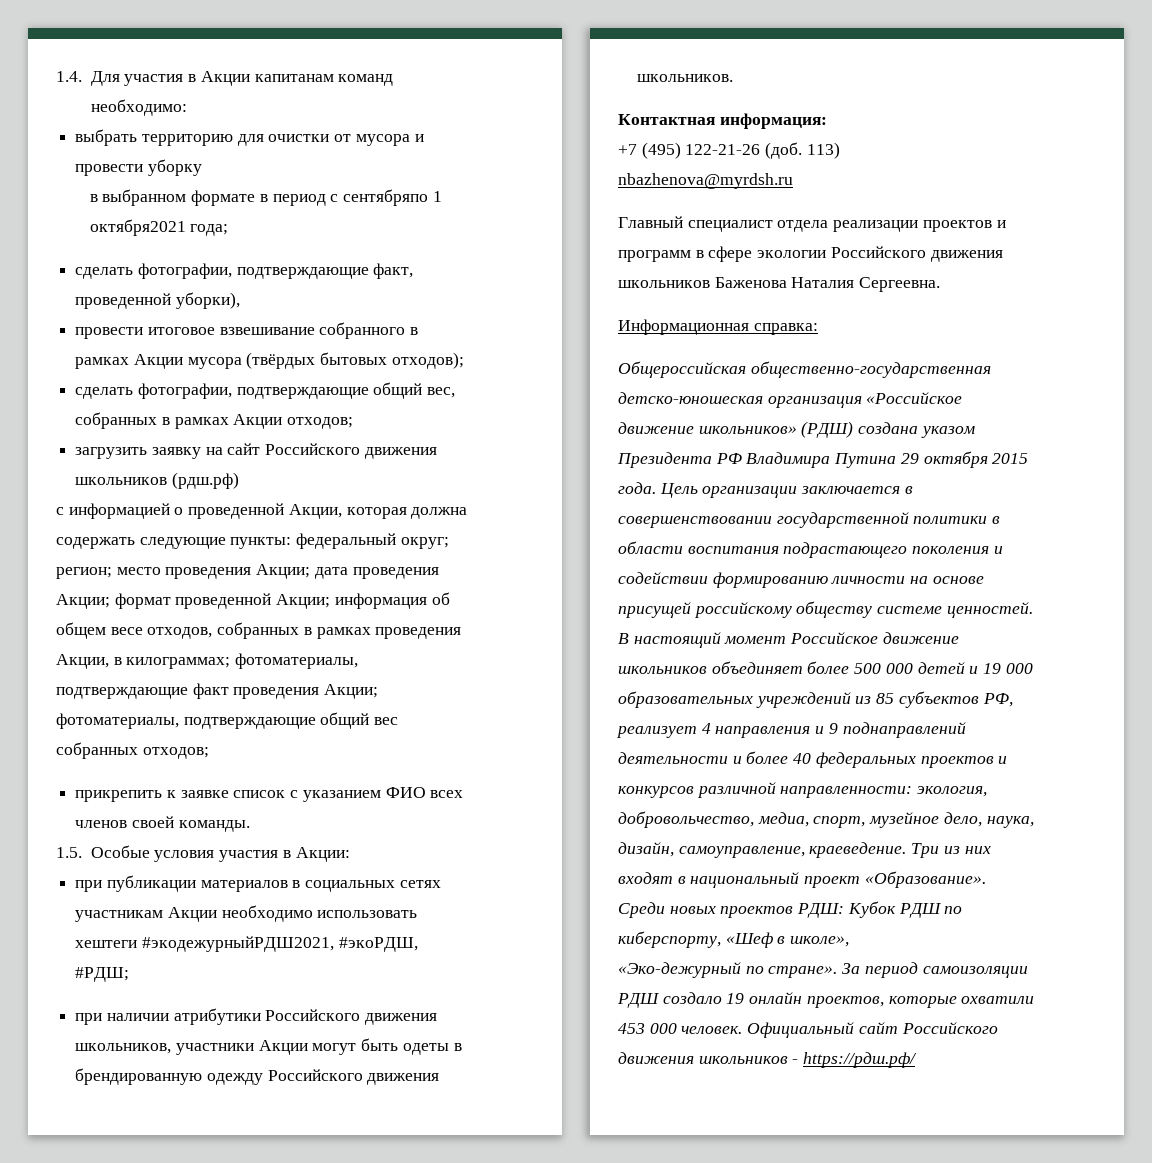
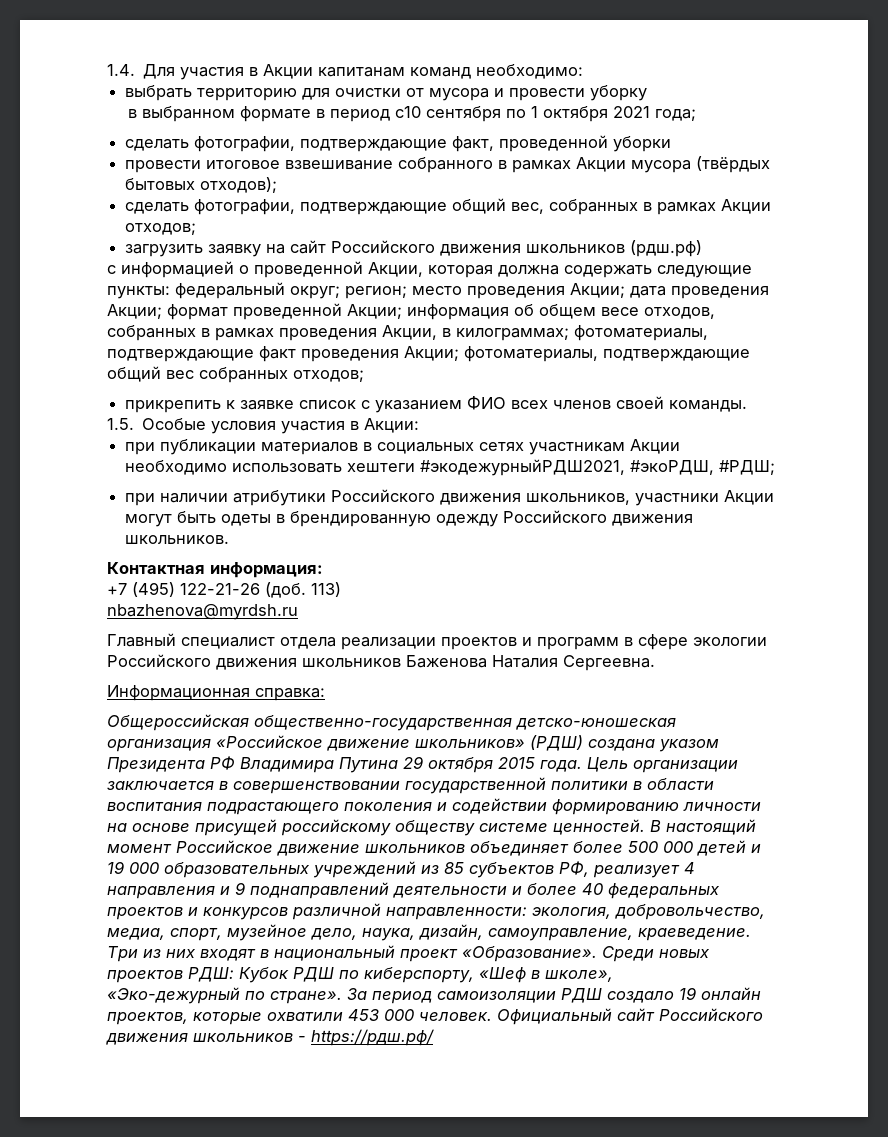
[330,189,442,206] [89,219,186,236] с сентябряпо 1 октября2021 -> [395,106,651,122] с10 сентября по 1 октября 2021
[175,292,240,309] уборки), -> [613,136,672,152] уборки

